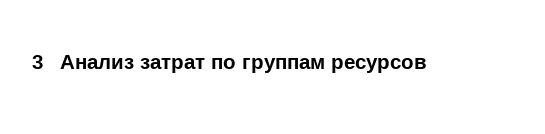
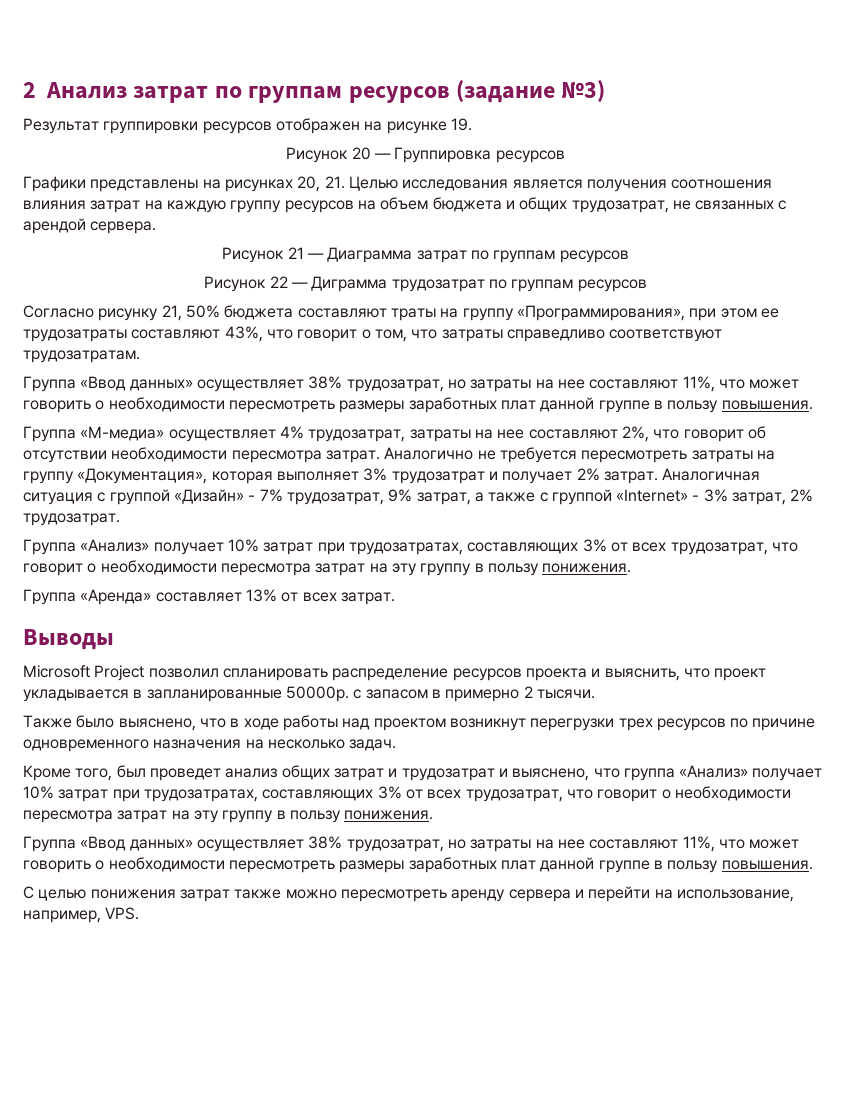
[32,55,43,69] 3 -> [23,82,36,98] 2
(427, 65) none -> [456,80,606,103] [23,118,472,134] [286,147,565,163] [23,176,773,192] [23,197,787,213] [23,218,157,234] [222,247,629,263] [204,276,647,292] [23,305,779,321] [23,326,723,342] [23,350,140,363] [23,376,800,392] [23,397,813,413] [23,426,766,442] [23,447,775,463] [23,468,761,484] [23,489,814,505] [23,513,120,526] [23,539,798,555] [23,560,632,576] [23,589,395,605] [23,629,114,650] [23,665,767,681] [23,686,595,702] [23,715,816,731] [23,739,397,752] [23,765,823,781] [23,786,791,802] [23,810,434,823] [23,836,800,852] [23,857,813,873] [23,886,794,902] [23,907,140,923] (задание №3) // Результат группировки ресурсов отображен на рисунке 19. // Рисунок 20 — Группировка ресурсов // Графики представлены на рисунках 20, 21. Целью исследования является получения соотношения влияния затрат на каждую группу ресурсов на объем бюджета и общих трудозатрат, не связанных с арендой сервера. // Рисунок 21 — Диаграмма затрат по группам ресурсов // Рисунок 22 — Диграмма трудозатрат по группам ресурсов // Согласно рисунку 21, 50% бюджета составляют траты на группу «Программирования», при этом ее трудозатраты составляют 43%, что говорит о том, что затраты справедливо соответствуют трудозатратам. // Группа «Ввод данных» осуществляет 38% трудозатрат, но затраты на нее составляют 11%, что может говорить о необходимости пересмотреть размеры заработных плат данной группе в пользу повышения. // Группа «М-медиа» осуществляет 4% трудозатрат, затраты на нее составляют 2%, что говорит об отсутствии необходимости пересмотра затрат. Аналогично не требуется пересмотреть затраты на группу «Документация», которая выполняет 3% трудозатрат и получает 2% затрат. Аналогичная ситуация с группой «Дизайн» - 7% трудозатрат, 9% затрат, а также с группой «Internet» - 3% затрат, 2% трудозатрат. // Группа «Анализ» получает 10% затрат при трудозатратах, составляющих 3% от всех трудозатрат, что говорит о необходимости пересмотра затрат на эту группу в пользу понижения. // Группа «Аренда» составляет 13% от всех затрат. // Выводы // Microsoft Project позволил спланировать распределение ресурсов проекта и выяснить, что проект укладывается в запланированные 50000р. с запасом в примерно 2 тысячи. // Также было выяснено, что в ходе работы над проектом возникнут перегрузки трех ресурсов по причине одновременного назначения на несколько задач. // Кроме того, был проведет анализ общих затрат и трудозатрат и выяснено, что группа «Анализ» получает 10% затрат при трудозатратах, составляющих 3% от всех трудозатрат, что говорит о необходимости пересмотра затрат на эту группу в пользу понижения. // Группа «Ввод данных» осуществляет 38% трудозатрат, но затраты на нее составляют 11%, что может говорить о необходимости пересмотреть размеры заработных плат данной группе в пользу повышения. // С целью понижения затрат также можно пересмотреть аренду сервера и перейти на использование, например, VPS.

